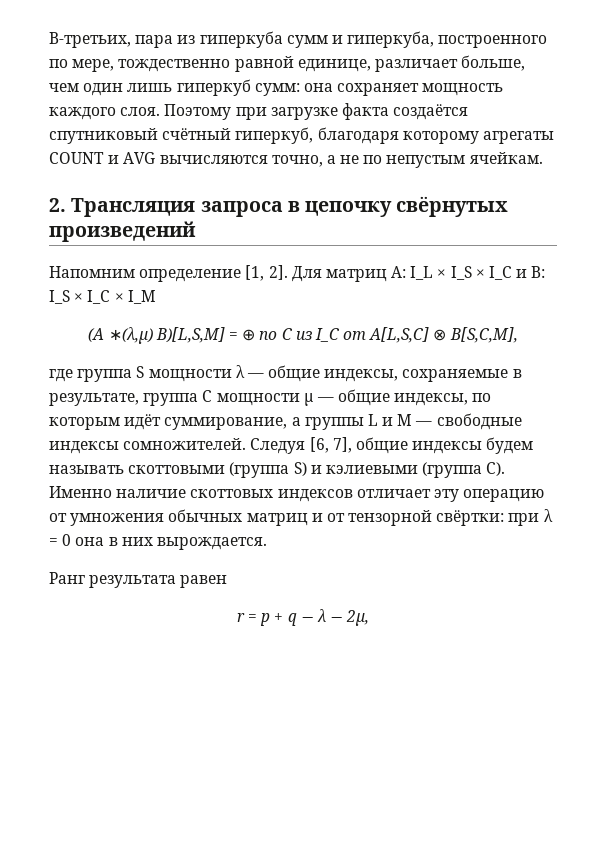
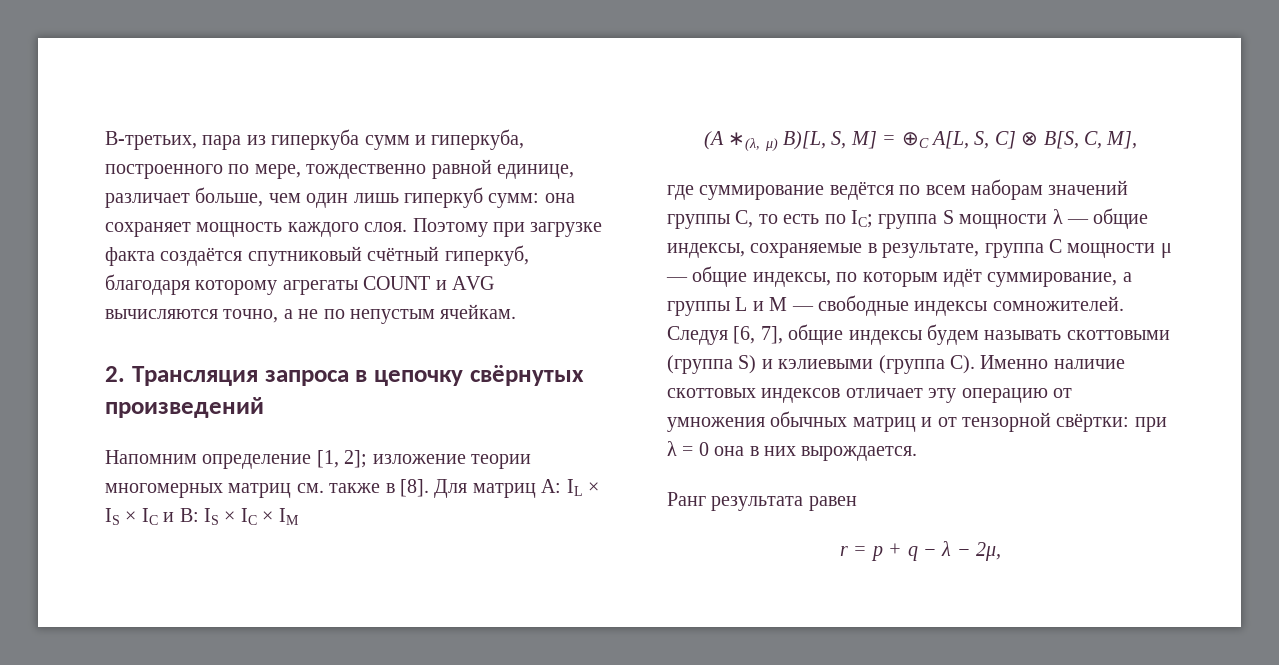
[268,265,546,282] [49,290,156,304] [88,327,518,344] [49,369,73,382] 2]. Для матриц A: I_L × I_S × I_C и B: I_S × I_C × I_M // (A ∗(λ,μ) B)[L,S,M] = ⊕ по C из I_C от A[L,S,C] ⊗ B[S,C,M], // где -> [344,450,531,469] [105,479,599,498] [105,508,299,525] [703,131,1138,151] [667,179,1129,200] [667,210,873,229] 2]; изложение теории многомерных матриц см. также в [8]. Для матриц A: IL × IS × IC и B: IS × IC × IM // (A ∗(λ, μ) B)[L, S, M] = ⊕C A[L, S, C] ⊗ B[S, C, M], // где суммирование ведётся по всем наборам значений группы C, то есть по IC;

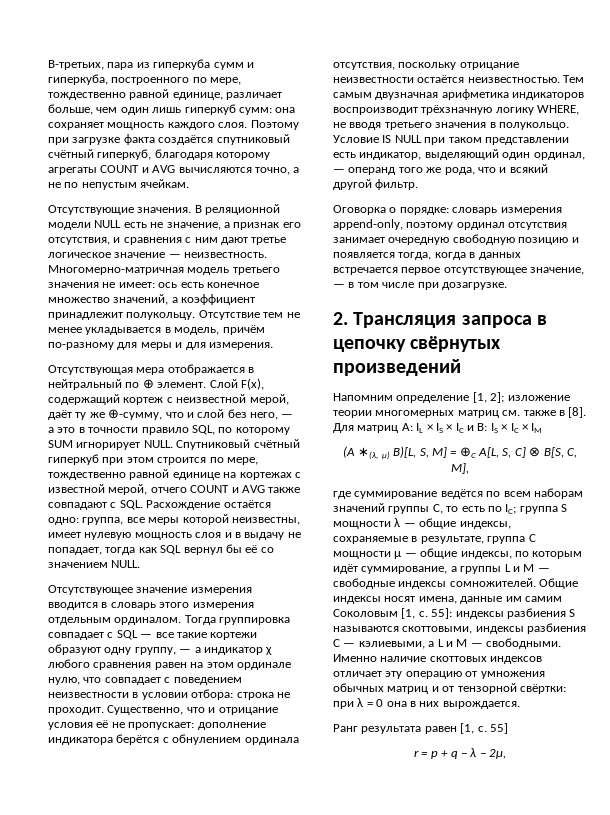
(517, 311) none -> [48,204,281,215] [48,220,301,230] [48,237,287,245] [48,252,268,258] [48,265,280,275] [48,282,259,288] [48,294,256,305] [48,310,300,320] [48,325,265,335] [48,342,273,350] [48,364,255,375] [48,378,264,390] [48,394,289,405] [48,409,294,420] [48,425,290,435] [48,439,300,450] [48,454,258,465] [48,469,301,480] [48,484,301,495] [48,500,271,510] [48,514,300,525] [48,532,301,540] [48,544,274,555] [48,560,141,568] [48,585,252,595] [48,602,254,610] [48,615,291,625] [48,630,258,640] [48,644,273,655] [48,659,291,670] [48,677,242,685] [48,689,290,700] [48,705,278,715] [48,720,266,730] [48,734,299,745] [333,62,519,70] [333,75,585,83] [333,89,585,100] [333,105,580,115] [333,122,569,130] [333,135,569,145] [333,149,585,160] [333,164,548,175] [333,179,419,190] [333,205,562,215] [333,219,568,230] [333,234,579,245] [333,252,521,260] [333,267,585,275] [333,282,507,290] // Отсутствующие значения. В реляционной модели NULL есть не значение, а признак его отсутствия, и сравнения с ним дают третье логическое значение — неизвестность. Многомерно-матричная модель третьего значения не имеет: ось есть конечное множество значений, а коэффициент принадлежит полукольцу. Отсутствие тем не менее укладывается в модель, причём по-разному для меры и для измерения. // Отсутствующая мера отображается в нейтральный по ⊕ элемент. Слой F(x), содержащий кортеж с неизвестной мерой, даёт ту же ⊕-сумму, что и слой без него, — а это в точности правило SQL, по которому SUM игнорирует NULL. Спутниковый счётный гиперкуб при этом строится по мере, тождественно равной единице на кортежах с известной мерой, отчего COUNT и AVG также совпадают с SQL. Расхождение остаётся одно: группа, все меры которой неизвестны, имеет нулевую мощность слоя и в выдачу не попадает, тогда как SQL вернул бы её со значением NULL. // Отсутствующее значение измерения вводится в словарь этого измерения отдельным ординалом. Тогда группировка совпадает с SQL — все такие кортежи образуют одну группу, — а индикатор χ любого сравнения равен на этом ординале нулю, что совпадает с поведением неизвестности в условии отбора: строка не проходит. Существенно, что и отрицание условия её не пропускает: дополнение индикатора берётся с обнулением ординала отсутствия, поскольку отрицание неизвестности остаётся неизвестностью. Тем самым двузначная арифметика индикаторов воспроизводит трёхзначную логику WHERE, не вводя третьего значения в полукольцо. Условие IS NULL при таком представлении есть индикатор, выделяющий один ординал, — операнд того же рода, что и всякий другой фильтр. // Оговорка о порядке: словарь измерения append-only, поэтому ординал отсутствия занимает очередную свободную позицию и появляется тогда, когда в данных встречается первое отсутствующее значение, — в том числе при дозагрузке.
[667,324,1170,345] [667,355,975,374] Следуя [6, 7], общие индексы будем называть скоттовыми (группа S) и кэлиевыми (группа C). -> [539,578,579,589] [333,596,562,604] [333,608,576,619] [333,623,587,634] [333,638,561,649] Общие индексы носят имена, данные им самим Соколовым [1, с. 55]: индексы разбиения S называются скоттовыми, индексы разбиения C — кэлиевыми, а L и M — свободными.
(857, 503) none -> [460,723,508,734] [1, с. 55]

